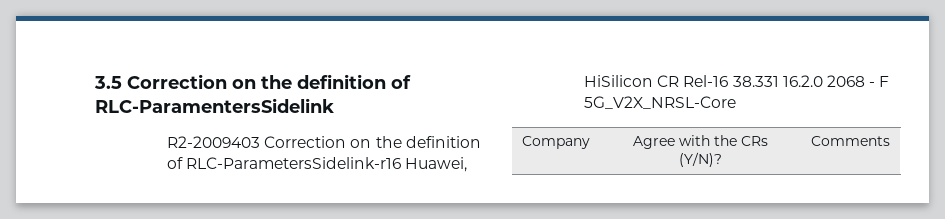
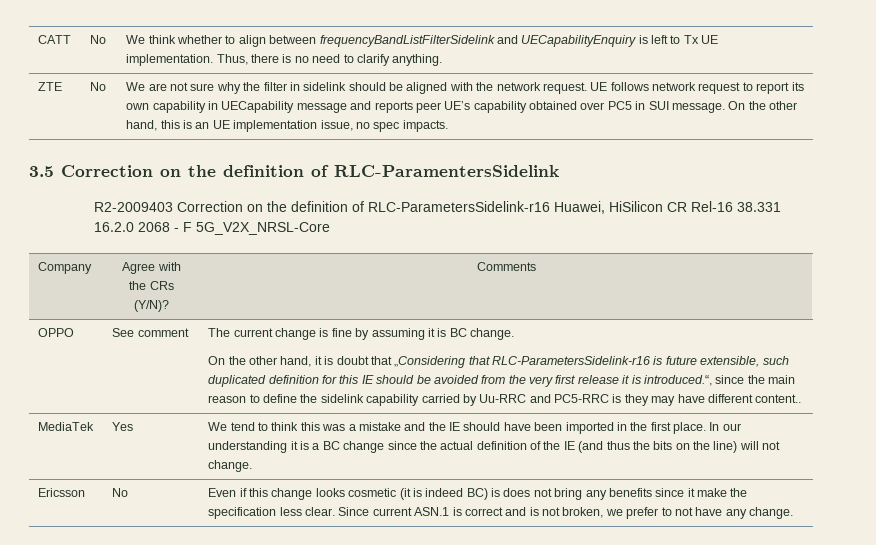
(94, 82) none -> [38,35,72,44] [90,35,107,44] [126,35,719,47] [126,54,443,66] [38,82,63,91] [90,82,107,91] [126,82,804,94] [126,101,798,113] [126,120,448,132] CATT | No | We think whether to align between frequencyBandListFilterSidelink and UECapabilityEnquiry is left to Tx UE implementation. Thus, there is no need to clarify anything. // ZTE | No | We are not sure why the filter in sidelink should be aligned with the network request. UE follows network request to report its own capability in UECapability message and reports peer UE’s capability obtained over PC5 in SUI message. On the other hand, this is an UE implementation issue, no spec impacts. //
(890, 141) none -> [38,328,75,337] [112,328,189,337] [208,328,515,340] [208,356,789,368] [208,375,796,387] [208,394,802,406] [38,422,95,431] [112,422,134,431] [208,422,741,434] [208,441,781,453] [208,460,253,472] [38,488,86,497] [112,488,129,497] [208,488,748,500] [208,507,794,519] // OPPO | See comment | The current change is fine by assuming it is BC change. // On the other hand, it is doubt that „Considering that RLC-ParametersSidelink-r16 is future extensible, such duplicated definition for this IE should be avoided from the very first release it is introduced.“, since the main reason to define the sidelink capability carried by Uu-RRC and PC5-RRC is they may have different content.. // MediaTek | Yes | We tend to think this was a mistake and the IE should have been imported in the first place. In our understanding it is a BC change since the actual definition of the IE (and thus the bits on the line) will not change. // Ericsson | No | Even if this change looks cosmetic (it is indeed BC) is does not bring any benefits since it make the specification less clear. Since current ASN.1 is correct and is not broken, we prefer to not have any change.

